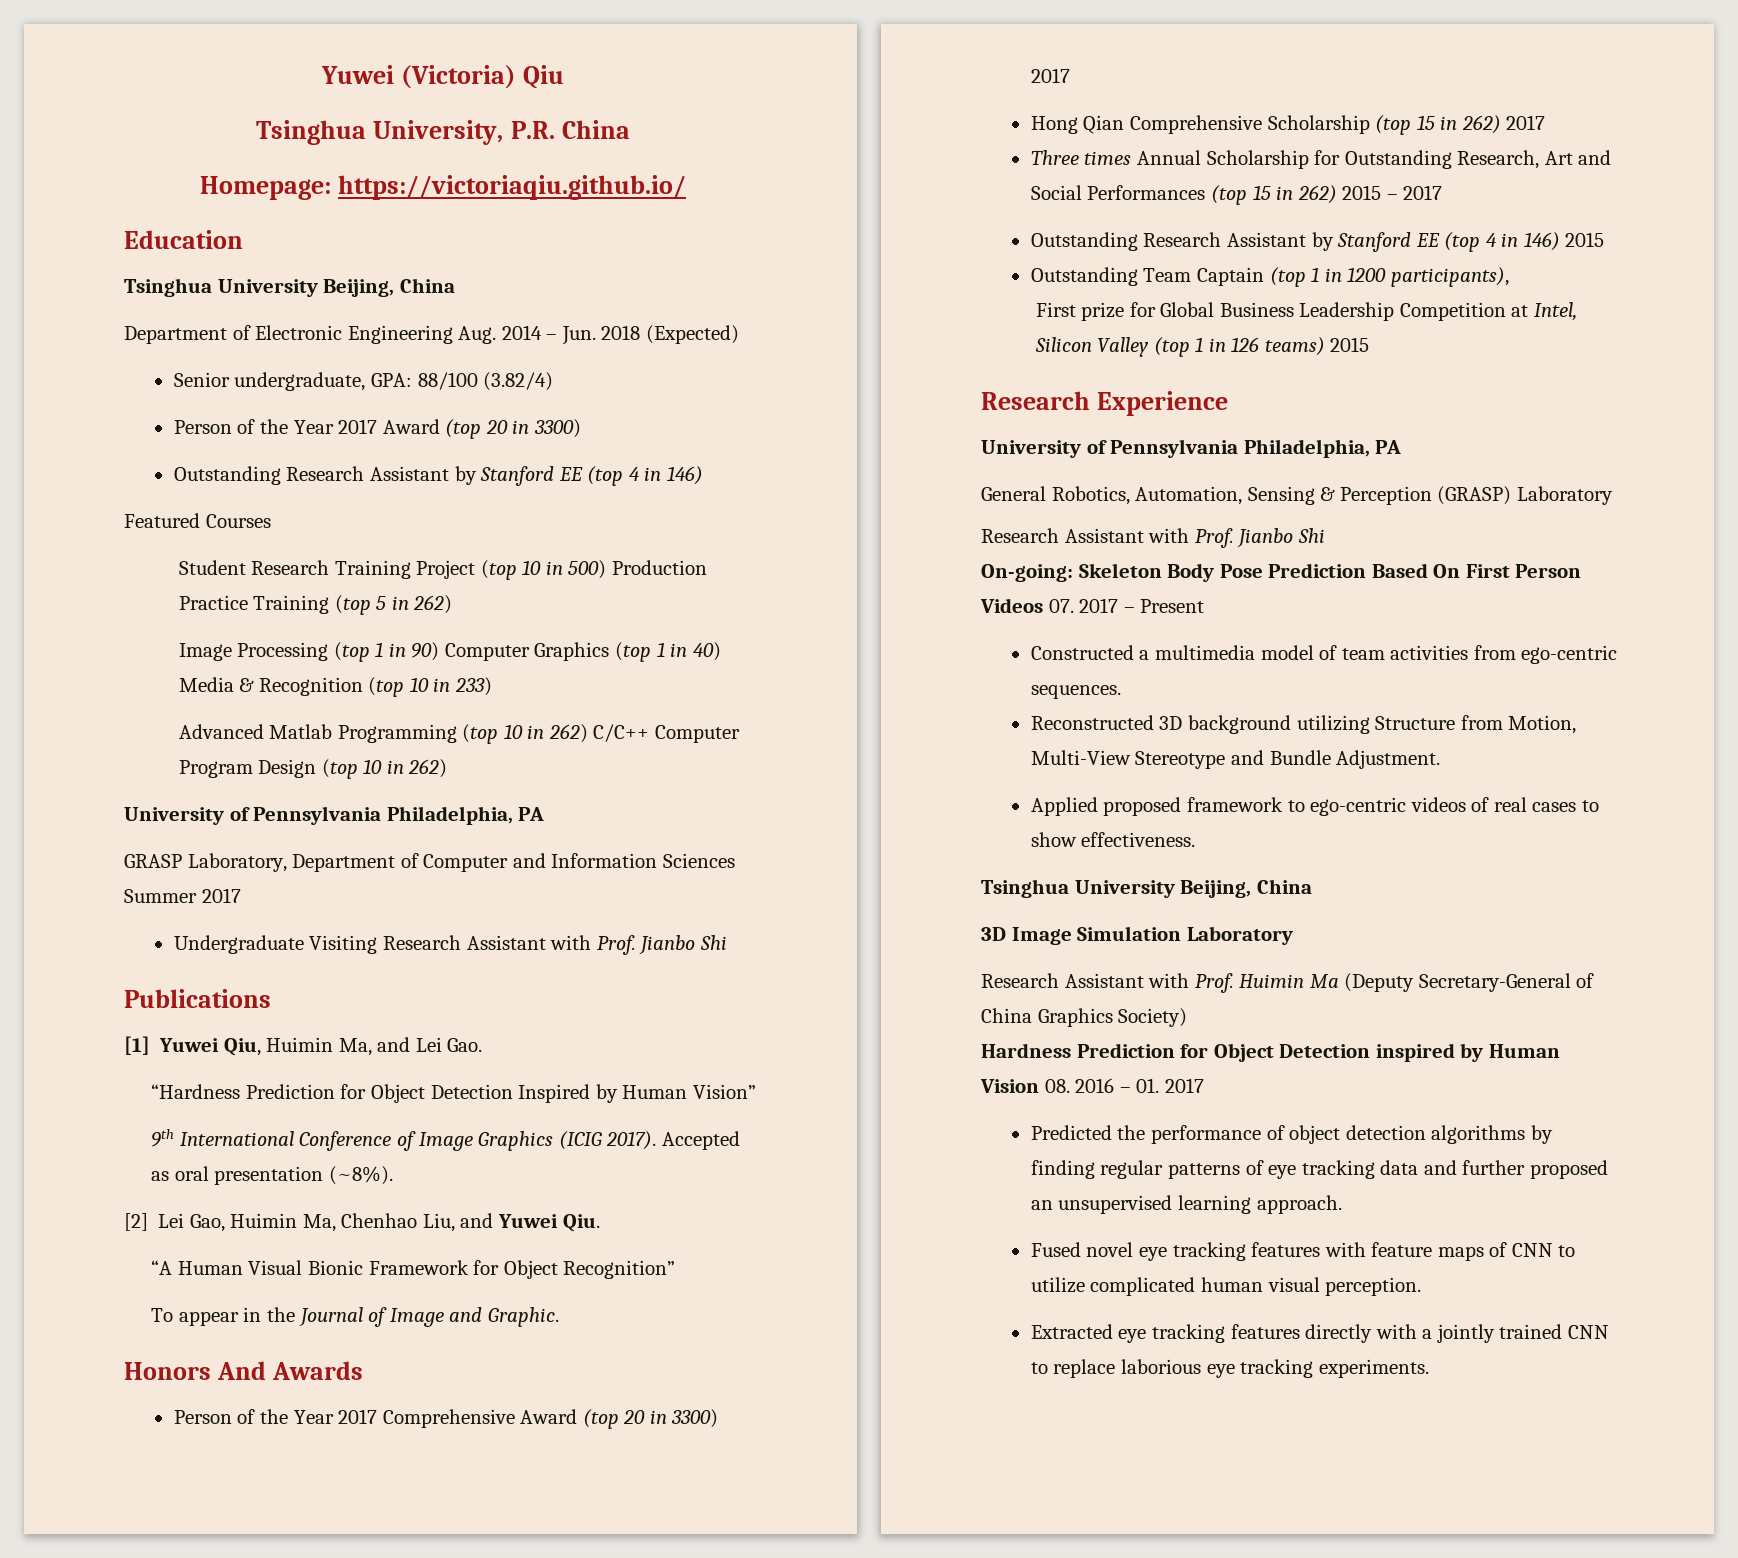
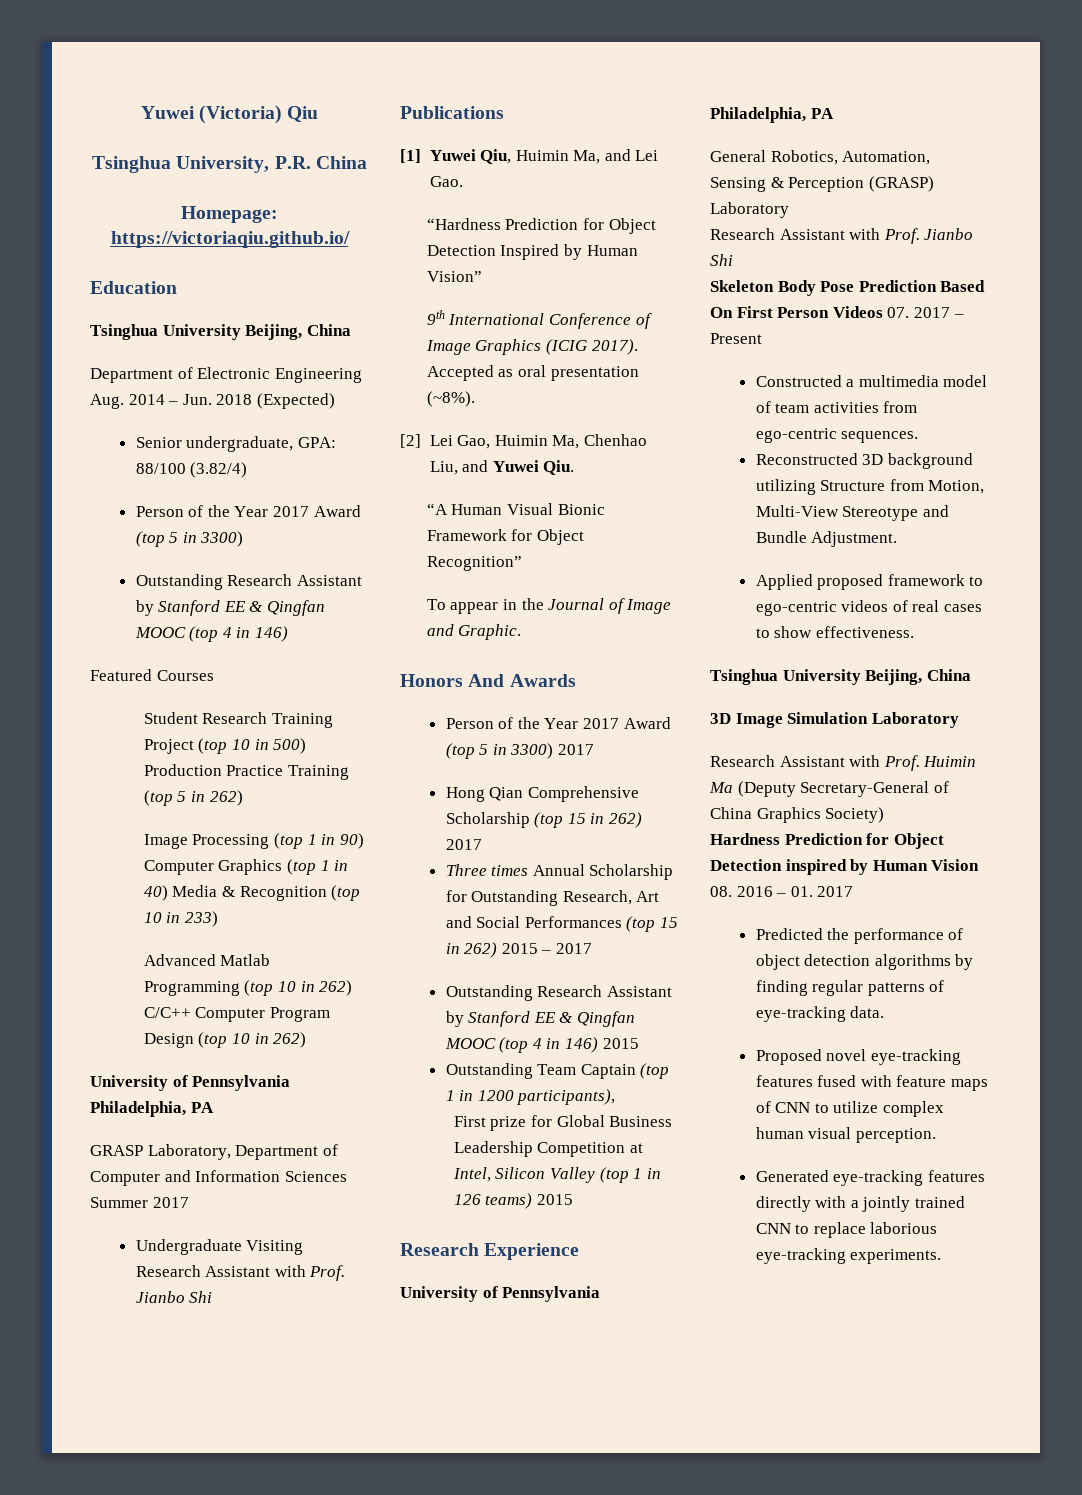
[485,420,508,434] 20 -> [169,532,179,543] 5
(583, 474) none -> [249,600,325,616] [134,627,186,638] & Qingfan MOOC
[382,1409,646,1429] Comprehensive Award (top 20 -> [623,717,671,729] [445,743,489,759] Award (top 5
(1440, 240) none -> [559,1011,635,1027] [444,1038,496,1049] & Qingfan MOOC
[981,564,1073,582] On-going: -> (733, 260) none
[1268,1160,1608,1179] [1030,1195,1342,1214] [1030,1242,1321,1261] eye tracking data and further proposed an unsupervised learning approach. // Fused novel eye tracking features -> [755,1006,885,1022] [755,1049,961,1065] [755,1075,857,1087] eye-tracking data. // Proposed novel eye-tracking features fused
[1090,1277,1196,1296] complicated -> [882,1101,944,1117] complex
[1030,1324,1225,1343] Extracted eye tracking -> [755,1170,924,1186] Generated eye-tracking
[1206,1359,1314,1378] eye tracking -> [755,1248,846,1264] eye-tracking

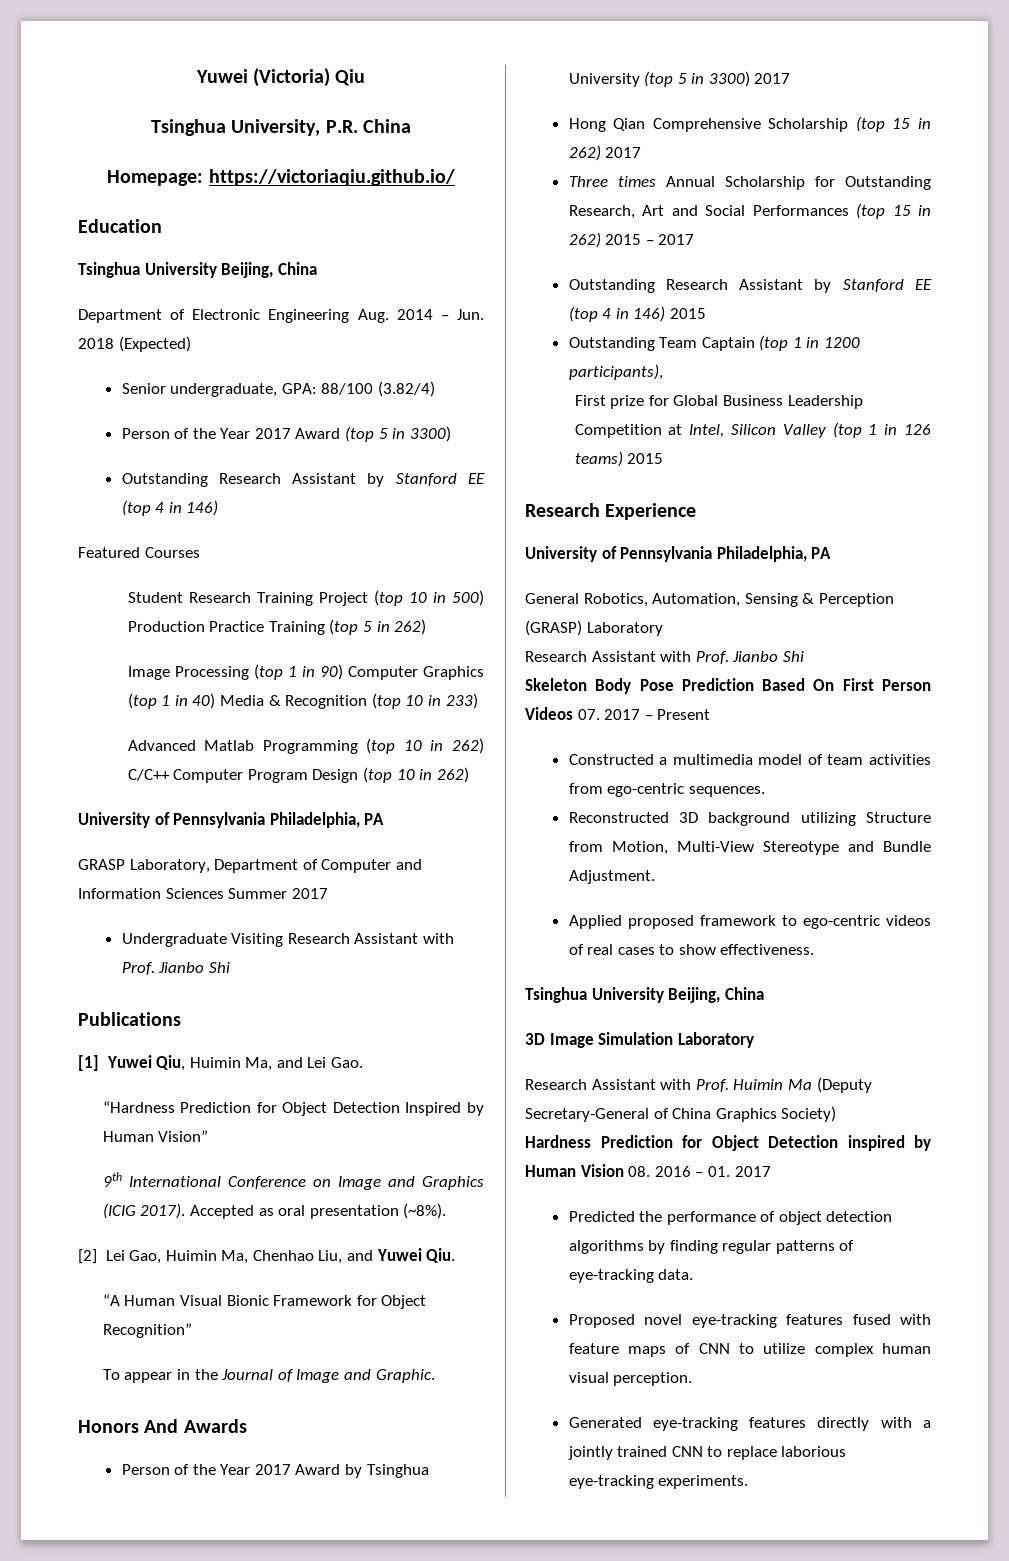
[249,600,325,616] [134,627,186,638] & Qingfan MOOC -> (485, 478) none
[635,313,652,329] [425,340,471,355] of Image -> [312,1176,415,1190] on Image and
(671, 723) none -> [345,1464,429,1478] [568,73,640,87] by Tsinghua University
[559,1011,635,1027] [444,1038,496,1049] & Qingfan MOOC -> (932, 284) none

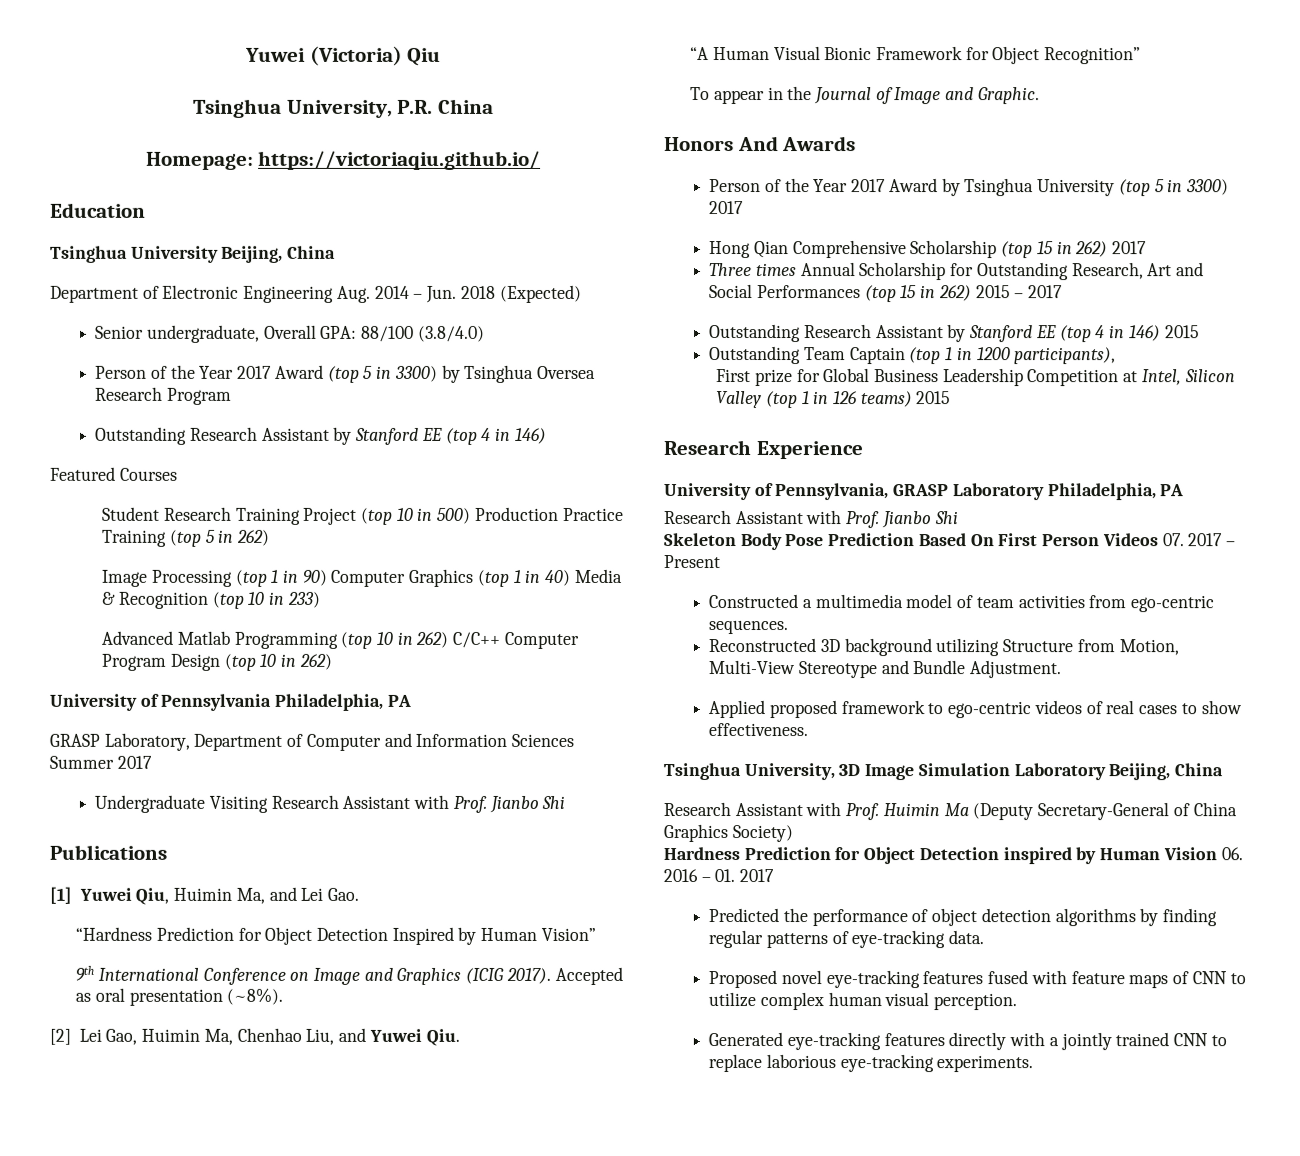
(278, 390) none -> [263,324,317,339] Overall
[377,381,435,397] (3.82/4) -> [417,325,485,342] (3.8/4.0)
(451, 434) none -> [441,364,597,383] [95,386,233,405] by Tsinghua Oversea Research Program
[620,546,832,562] [525,593,894,607] [525,620,663,636] Pennsylvania Philadelphia, PA // General Robotics, Automation, Sensing & Perception (GRASP) Laboratory -> [775,483,1185,501] Pennsylvania, GRASP Laboratory Philadelphia, PA
[591,987,764,1003] University Beijing, China // -> [743,763,835,781] University,
(754, 1040) none -> [1108,763,1224,781] Beijing, China
[628,1166,651,1177] 08. -> [1220,847,1243,861] 06.

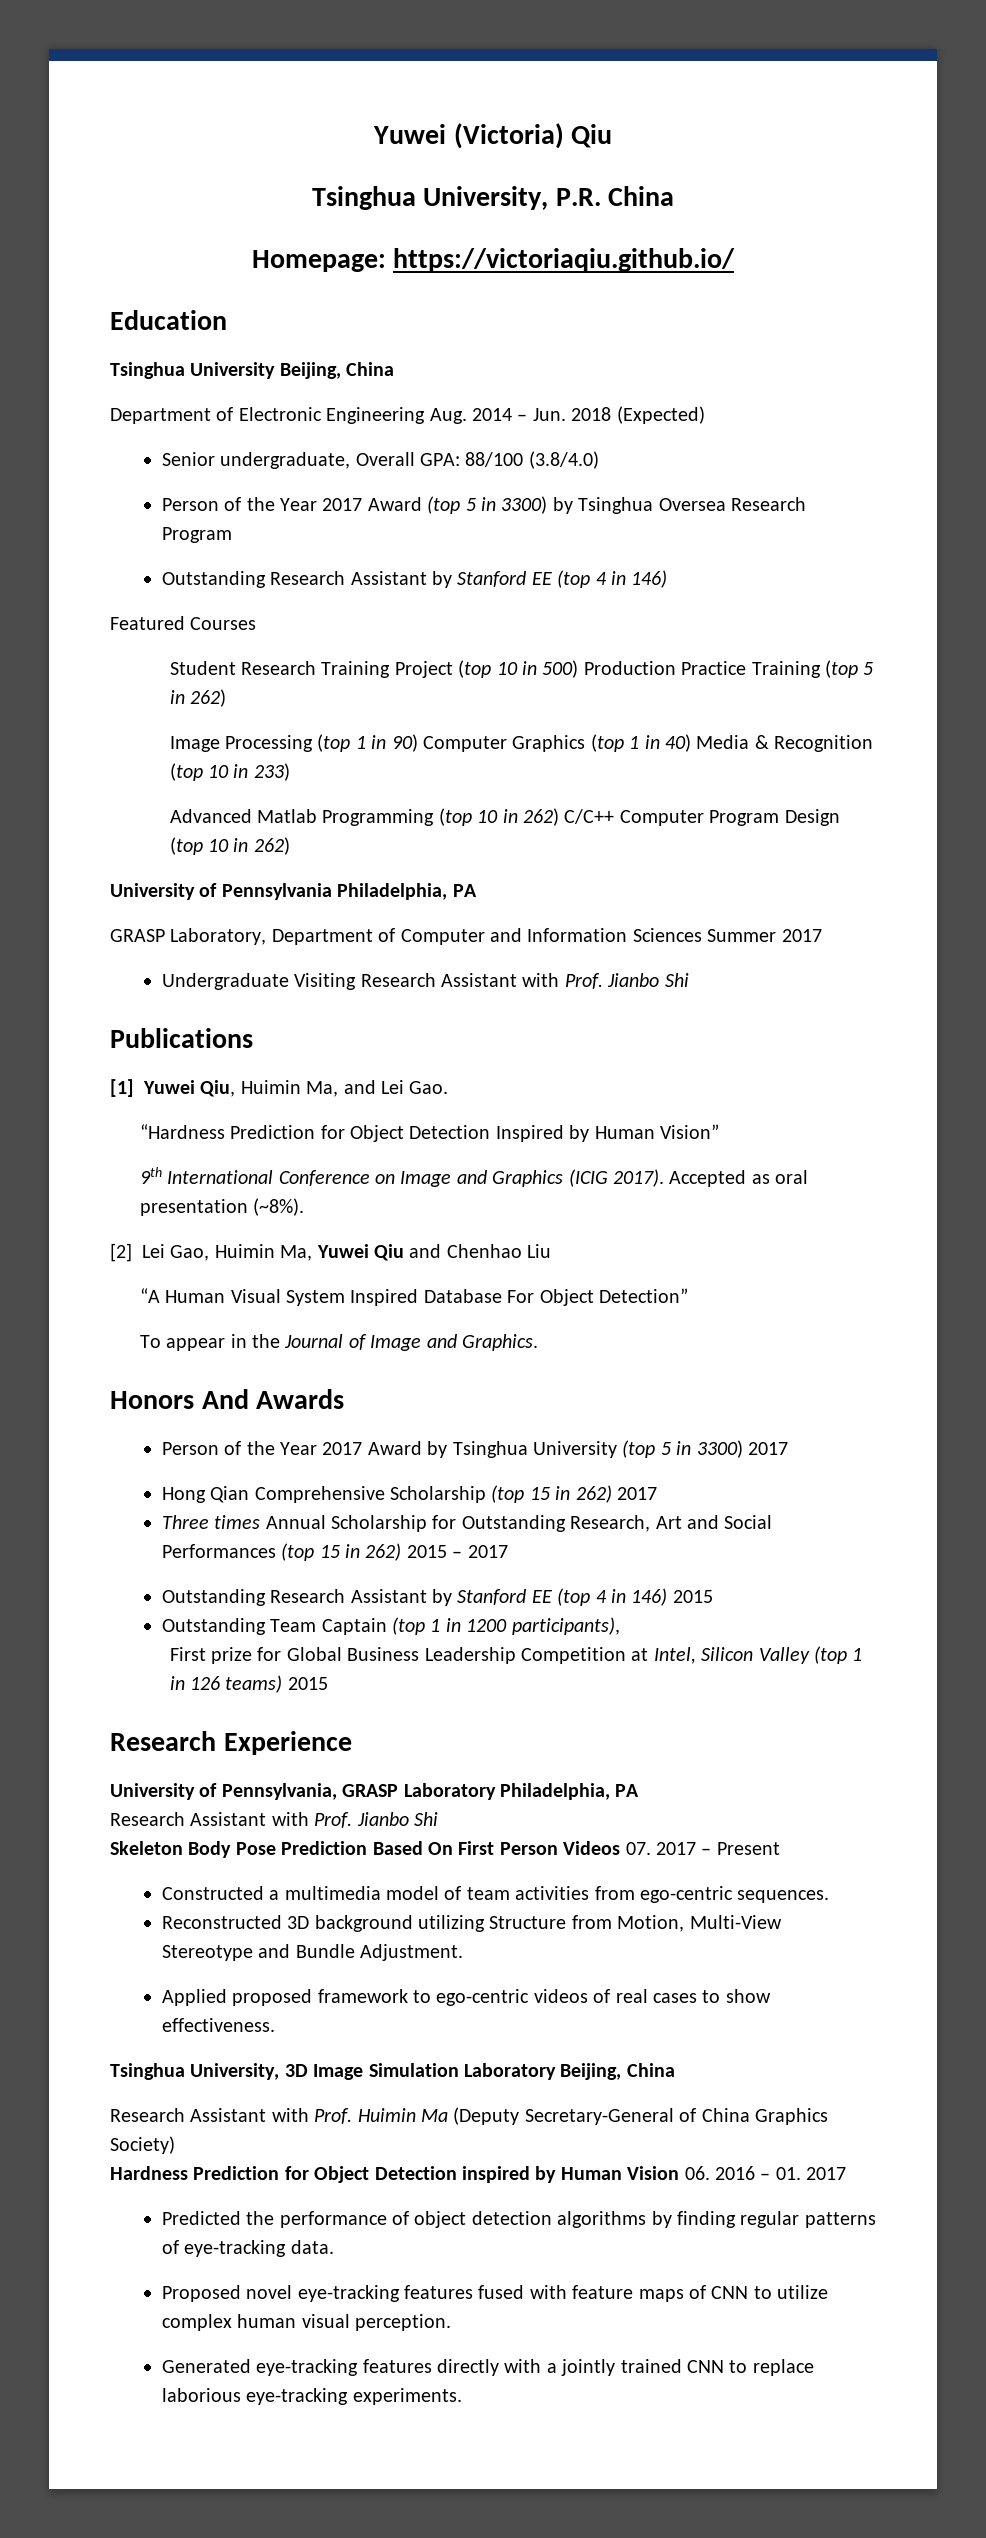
[236,1027,460,1046] [690,46,1142,65] Chenhao Liu, and Yuwei Qiu. // “A Human Visual Bionic Framework for Object Recognition” -> [316,1244,552,1261] [139,1288,689,1306] Yuwei Qiu and Chenhao Liu // “A Human Visual System Inspired Database For Object Detection”
[977,87,1040,105] Graphic. -> [462,1334,539,1351] Graphics.

